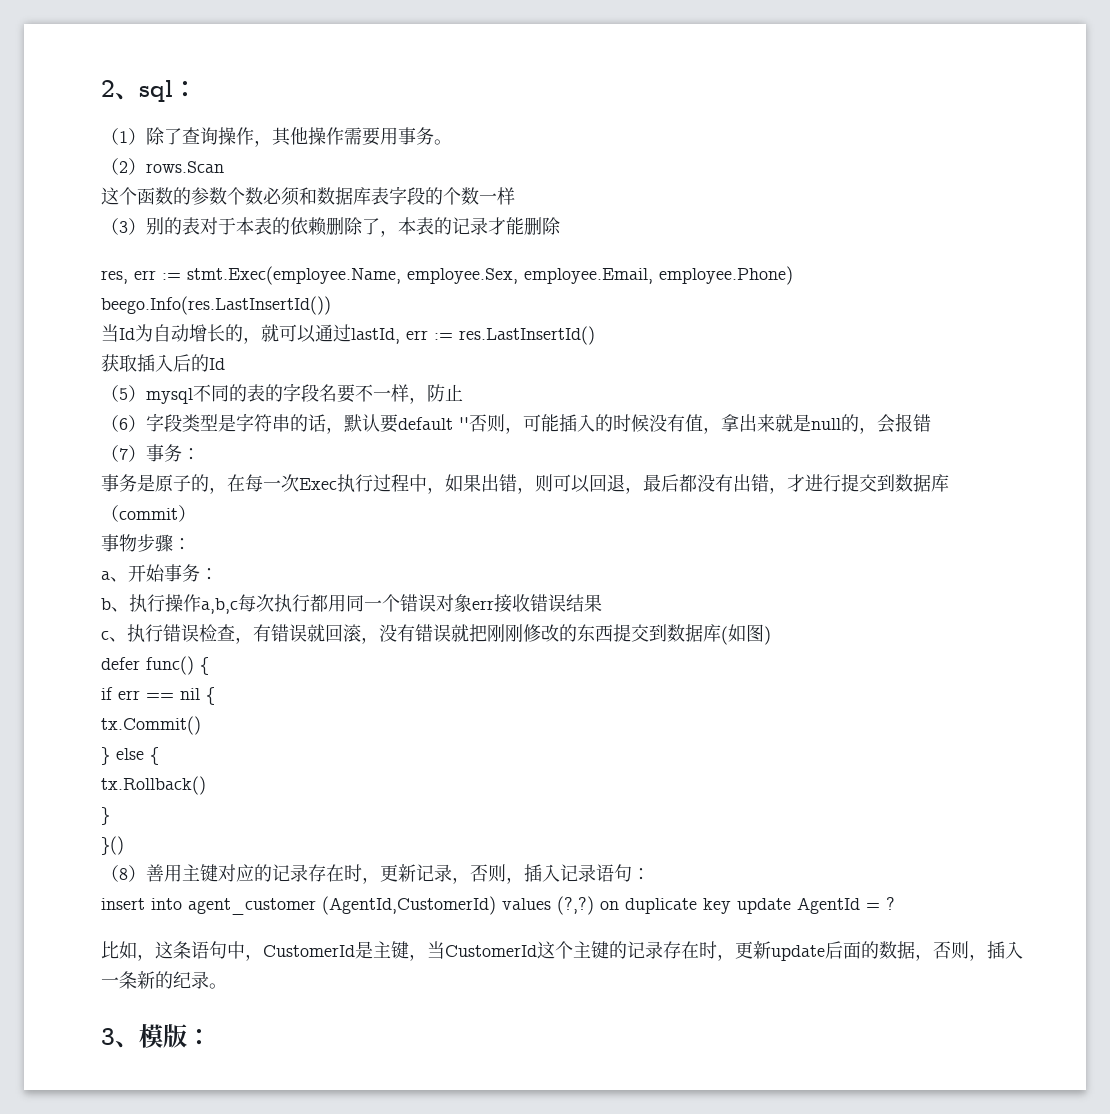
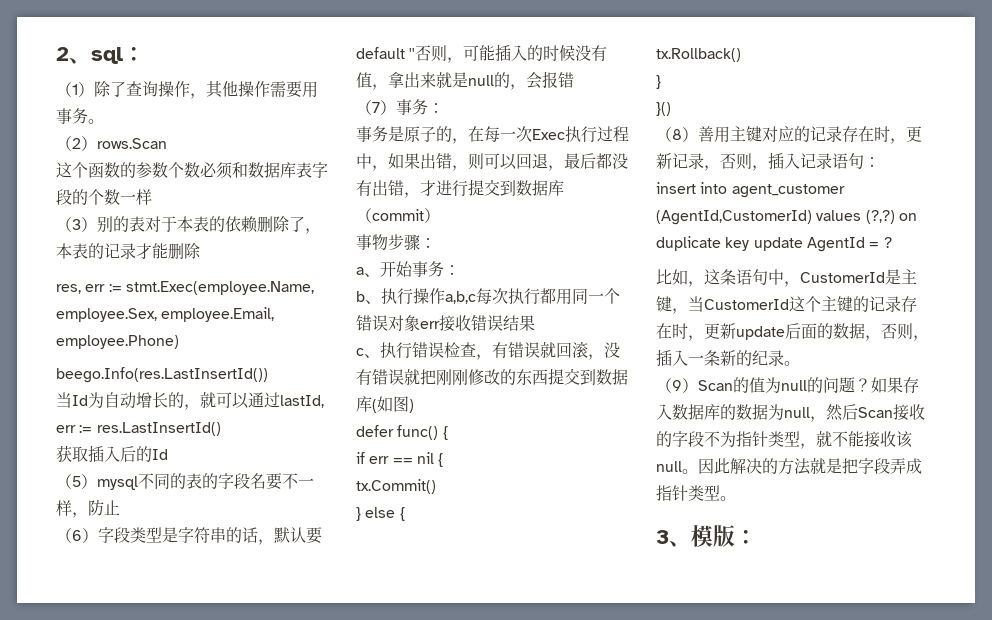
(227, 986) none -> [656,377,919,393] [656,404,925,422] [656,431,913,449] [656,458,922,475] [656,485,736,501] // （9）Scan的值为null的问题？如果存入数据库的数据为null，然后Scan接收的字段不为指针类型，就不能接收该null。因此解决的方法就是把字段弄成指针类型。

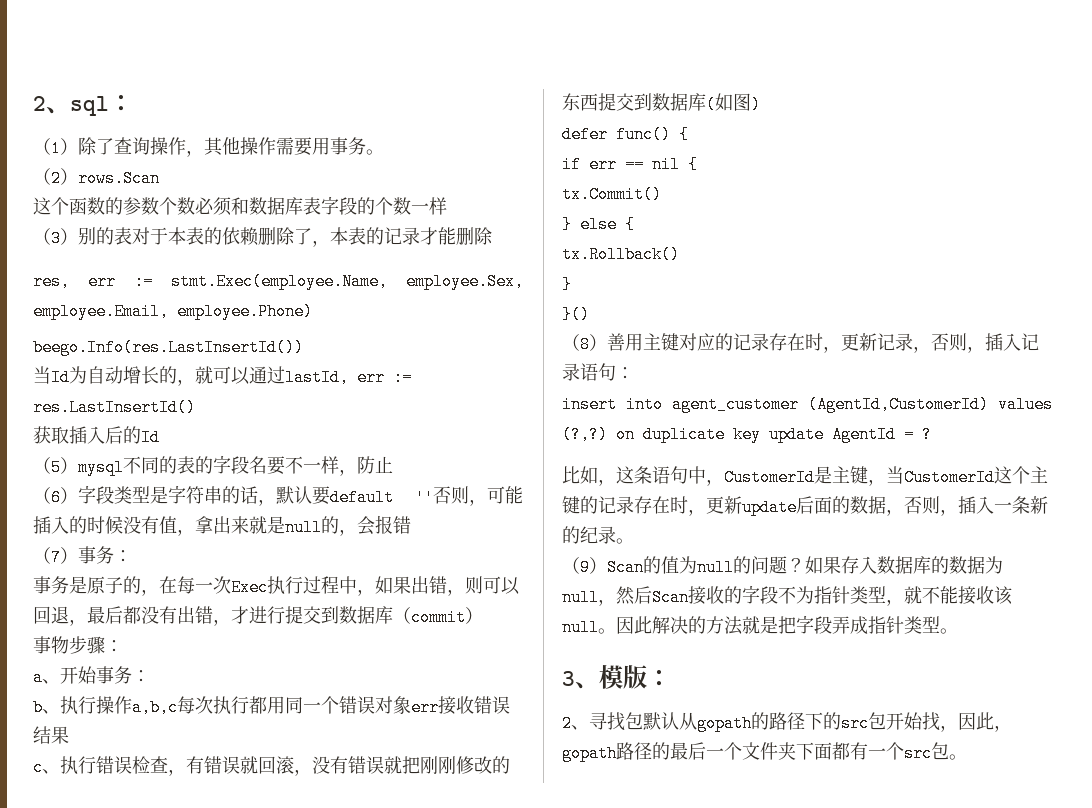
(757, 537) none -> [562,712,1012,732] [562,742,967,762] // 2、寻找包默认从gopath的路径下的src包开始找，因此，gopath路径的最后一个文件夹下面都有一个src包。

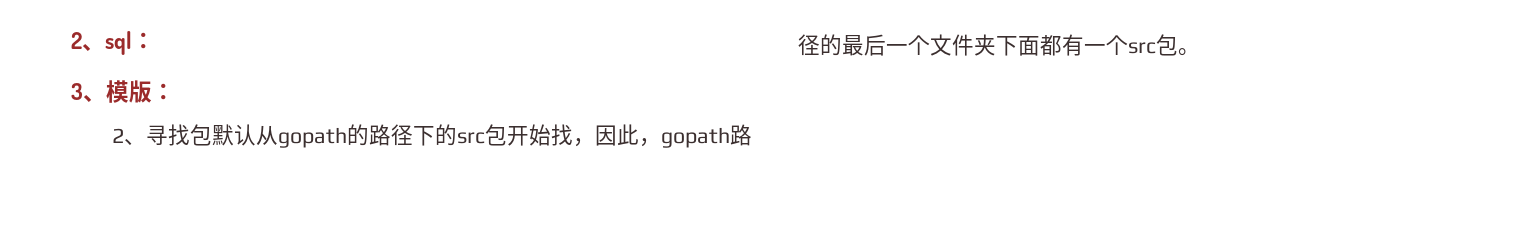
[33,137,384,157] [33,168,160,187] [33,196,447,216] [33,227,493,247] [33,273,524,290] [33,303,313,320] [33,339,304,356] [33,366,412,386] [33,399,196,416] [33,426,160,446] [33,455,393,476] [33,485,523,506] [33,515,411,536] [33,546,132,566] [33,576,520,596] [33,606,483,626] [33,636,123,654] [33,666,150,686] [33,696,510,716] [33,726,69,744] [33,756,510,776] [562,93,761,113] [562,126,689,143] [562,156,698,173] [562,186,662,203] [562,216,635,233] [562,246,680,263] [562,276,572,293] [562,306,590,323] [562,333,1039,353] [562,363,634,381] [562,396,1053,413] [562,426,932,443] [562,466,1048,486] [562,496,1048,516] [562,526,634,544] [562,556,1003,576] [562,585,1013,606] [562,615,958,636] // （1）除了查询操作，其他操作需要用事务。 // （2）rows.Scan // 这个函数的参数个数必须和数据库表字段的个数一样 // （3）别的表对于本表的依赖删除了，本表的记录才能删除 // res, err := stmt.Exec(employee.Name, employee.Sex, employee.Email, employee.Phone) // beego.Info(res.LastInsertId()) // 当Id为自动增长的，就可以通过lastId, err := res.LastInsertId() // 获取插入后的Id // （5）mysql不同的表的字段名要不一样，防止 // （6）字段类型是字符串的话，默认要default ''否则，可能插入的时候没有值，拿出来就是null的，会报错 // （7）事务： // 事务是原子的，在每一次Exec执行过程中，如果出错，则可以回退，最后都没有出错，才进行提交到数据库（commit） // 事物步骤： // a、开始事务： // b、执行操作a,b,c每次执行都用同一个错误对象err接收错误结果 // c、执行错误检查，有错误就回滚，没有错误就把刚刚修改的东西提交到数据库(如图) // defer func() { // if err == nil { // tx.Commit() // } else { // tx.Rollback() // } // }() // （8）善用主键对应的记录存在时，更新记录，否则，插入记录语句： // insert into agent_customer (AgentId,CustomerId) values (?,?) on duplicate key update AgentId = ? // 比如，这条语句中，CustomerId是主键，当CustomerId这个主键的记录存在时，更新update后面的数据，否则，插入一条新的纪录。 // （9）Scan的值为null的问题？如果存入数据库的数据为null，然后Scan接收的字段不为指针类型，就不能接收该null。因此解决的方法就是把字段弄成指针类型。 -> (155, 40) none

